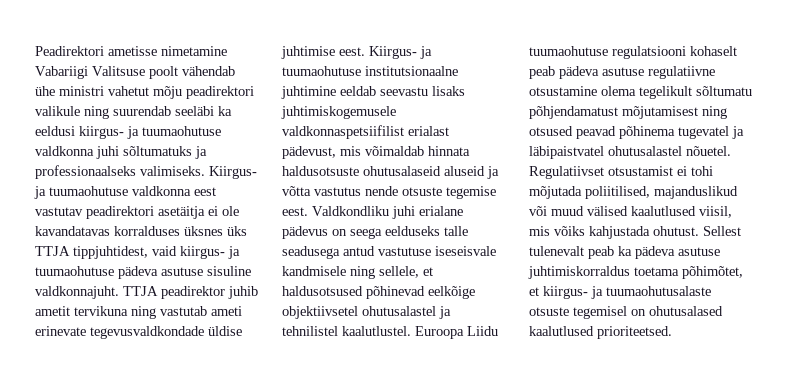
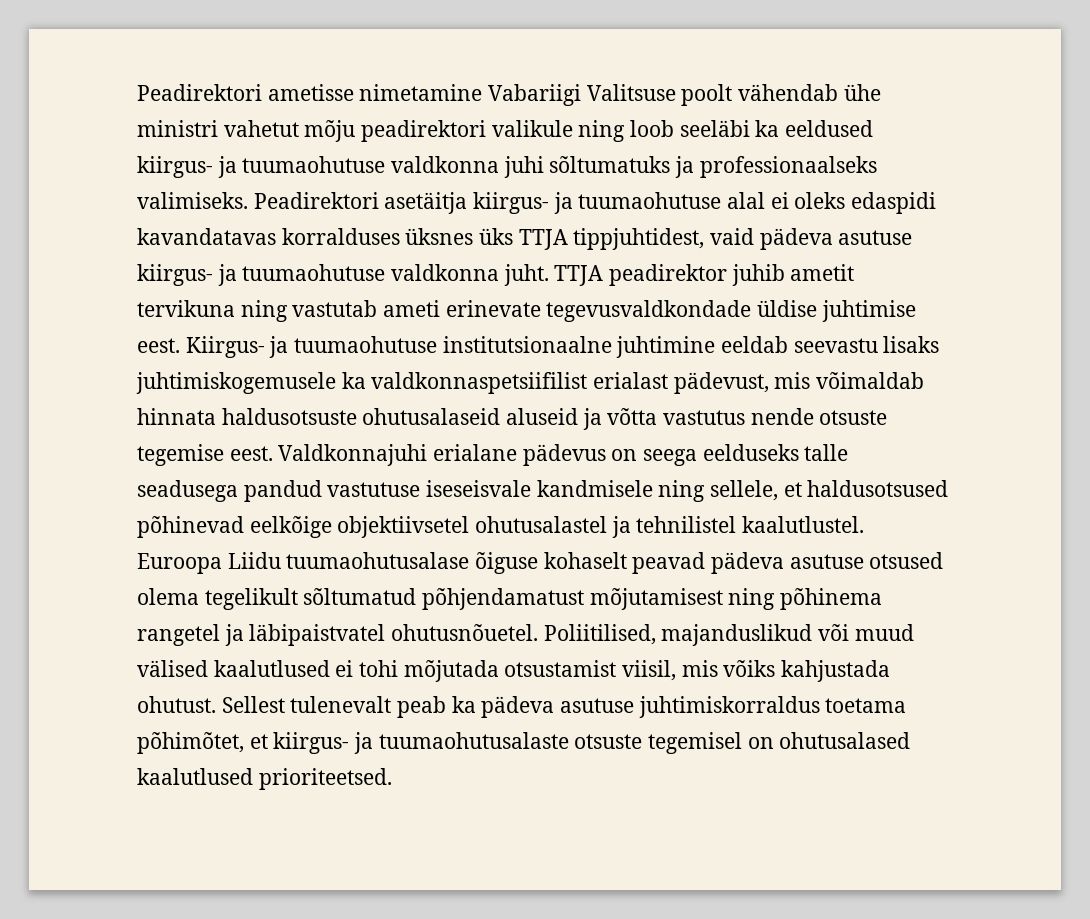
[113,106,171,116] suurendab -> [630,120,675,137] loob
[35,126,75,136] eeldusi -> [785,120,874,137] eeldused
[209,166,257,179] [34,186,216,199] [35,206,239,219] Kiirgus- ja tuumaohutuse valdkonna eest vastutav peadirektori asetäitja ei ole -> [253,192,937,214] Peadirektori asetäitja kiirgus- ja tuumaohutuse alal ei oleks edaspidi
[180,246,240,259] [35,266,251,279] [35,286,119,299] kiirgus- ja tuumaohutuse pädeva asutuse sisuline valdkonnajuht. -> [759,228,913,250] [137,264,549,286] pädeva asutuse kiirgus- ja tuumaohutuse valdkonna juht.
(396, 112) none -> [341,372,366,389] ka
[312,206,415,219] Valdkondliku juhi -> [278,444,428,466] Valdkonnajuhi
[343,246,375,256] antud -> [243,480,322,502] pandud
[529,46,737,59] [529,66,715,79] [529,86,597,96] tuumaohutuse regulatsiooni kohaselt peab pädeva asutuse regulatiivne otsustamine -> [286,552,944,574] tuumaohutusalase õiguse kohaselt peavad pädeva asutuse otsused
[696,86,752,96] sõltumatu -> [303,588,417,605] sõltumatud
[529,126,744,139] [529,146,731,159] [529,166,713,179] [529,186,650,199] otsused peavad põhinema tugevatel ja läbipaistvatel ohutusalastel nõuetel. Regulatiivset otsustamist ei tohi mõjutada poliitilised, -> [780,588,883,610] [137,624,656,646] põhinema rangetel ja läbipaistvatel ohutusnõuetel. Poliitilised,
(696, 211) none -> [335,660,617,682] ei tohi mõjutada otsustamist

